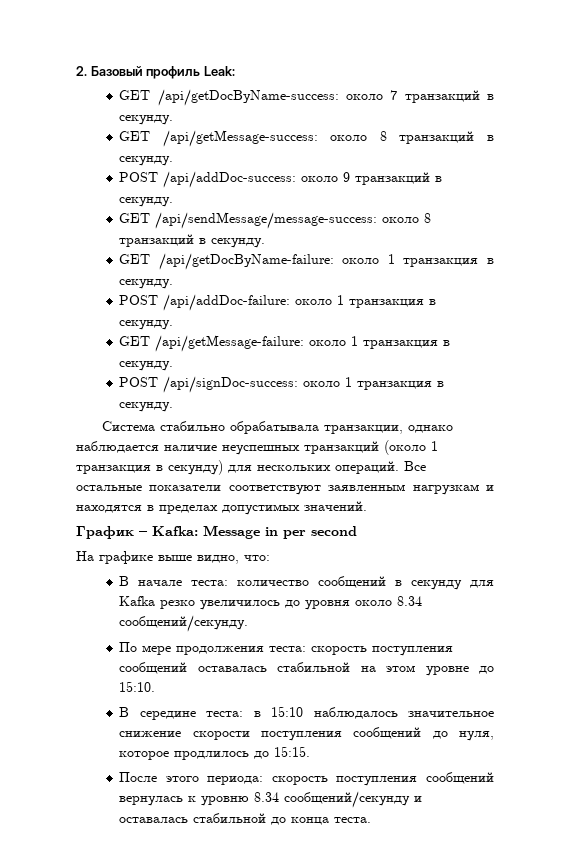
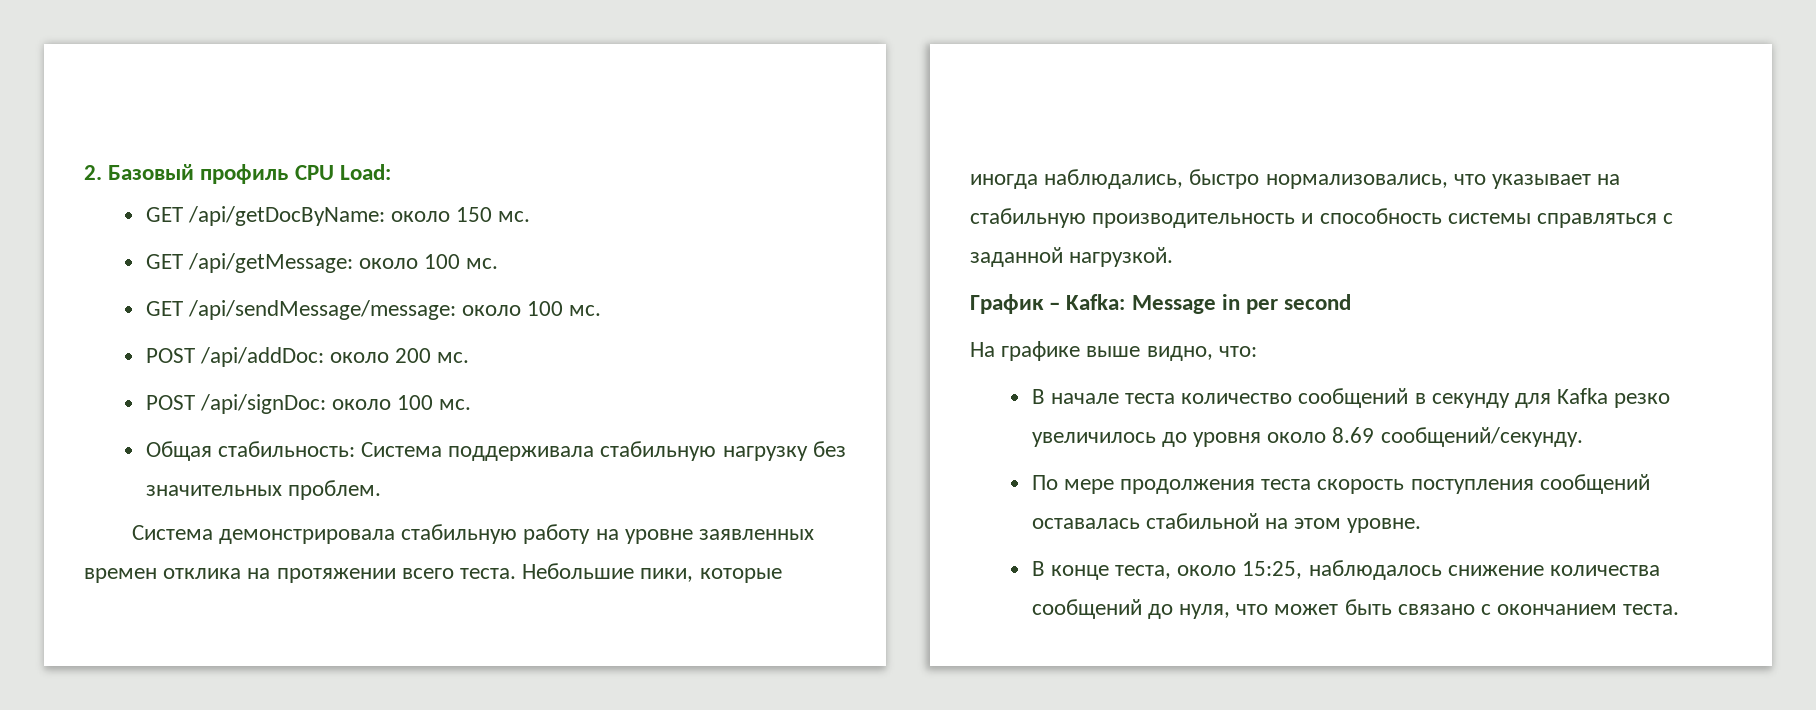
[203,66,235,76] [119,89,495,106] [119,115,174,125] [119,130,494,147] [119,156,174,166] [119,171,443,188] [119,197,174,207] [119,212,432,229] [119,234,266,248] [119,253,494,270] [119,279,174,289] [119,294,437,311] [119,320,174,330] [119,335,451,352] [119,361,174,371] [119,376,445,393] [119,402,174,412] [102,421,454,434] [76,440,438,455] [76,460,426,475] [76,484,494,495] [76,501,367,515] Leak: // GET /api/getDocByName-success: около 7 транзакций в секунду. // GET /api/getMessage-success: около 8 транзакций в секунду. // POST /api/addDoc-success: около 9 транзакций в секунду. // GET /api/sendMessage/message-success: около 8 транзакций в секунду. // GET /api/getDocByName-failure: около 1 транзакция в секунду. // POST /api/addDoc-failure: около 1 транзакция в секунду. // GET /api/getMessage-failure: около 1 транзакция в секунду. // POST /api/signDoc-success: около 1 транзакция в секунду. // Система стабильно обрабатывала транзакции, однако наблюдается наличие неуспешных транзакций (около 1 транзакция в секунду) для нескольких операций. Все остальные показатели соответствуют заявленным нагрузкам и находятся в пределах допустимых значений. -> [294,164,391,180] [145,206,531,226] [145,253,499,273] [145,300,602,320] [145,347,470,367] [145,394,472,414] [145,441,846,461] [145,480,381,500] [131,524,814,544] [84,563,782,583] [970,169,1621,189] [970,208,1674,228] [970,247,1174,267] CPU Load: // GET /api/getDocByName: около 150 мс. // GET /api/getMessage: около 100 мс. // GET /api/sendMessage/message: около 100 мс. // POST /api/addDoc: около 200 мс. // POST /api/signDoc: около 100 мс. // Общая стабильность: Система поддерживала стабильную нагрузку без значительных проблем. // Система демонстрировала стабильную работу на уровне заявленных времен отклика на протяжении всего теста. Небольшие пики, которые иногда наблюдались, быстро нормализовались, что указывает на стабильную производительность и способность системы справляться с заданной нагрузкой.
[191,580,229,586] теста: -> [1125,393,1176,404] теста
[397,596,423,606] 8.34 -> [1332,427,1375,443] 8.69
[269,646,307,652] теста: -> [1261,479,1312,490] теста
[425,666,495,676] [119,681,156,692] [119,706,494,720] [119,727,495,741] [119,746,311,760] [119,772,494,786] [119,791,423,808] [119,813,330,825] уровне до 15:10. // В середине теста: в 15:10 наблюдалось значительное снижение скорости поступления сообщений до нуля, которое продлилось до 15:15. // После этого периода: скорость поступления сообщений вернулась к уровню 8.34 сообщений/секунду и оставалась стабильной до конца -> [1347,518,1422,533] [1031,560,1661,580] [1031,599,1618,619] уровне. // В конце теста, около 15:25, наблюдалось снижение количества сообщений до нуля, что может быть связано с окончанием

